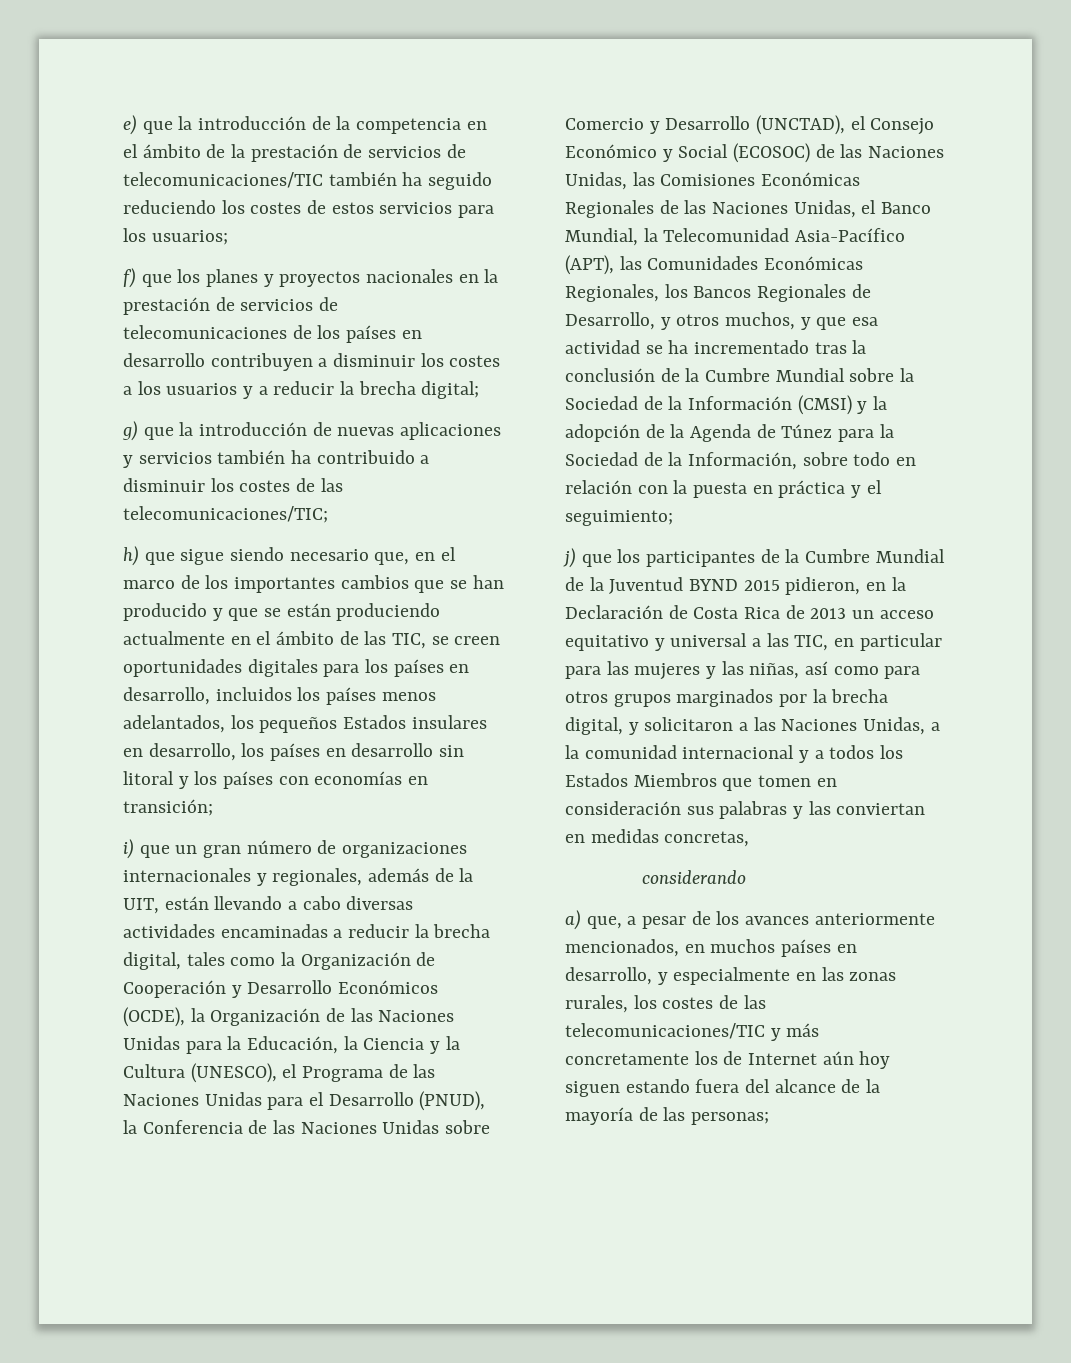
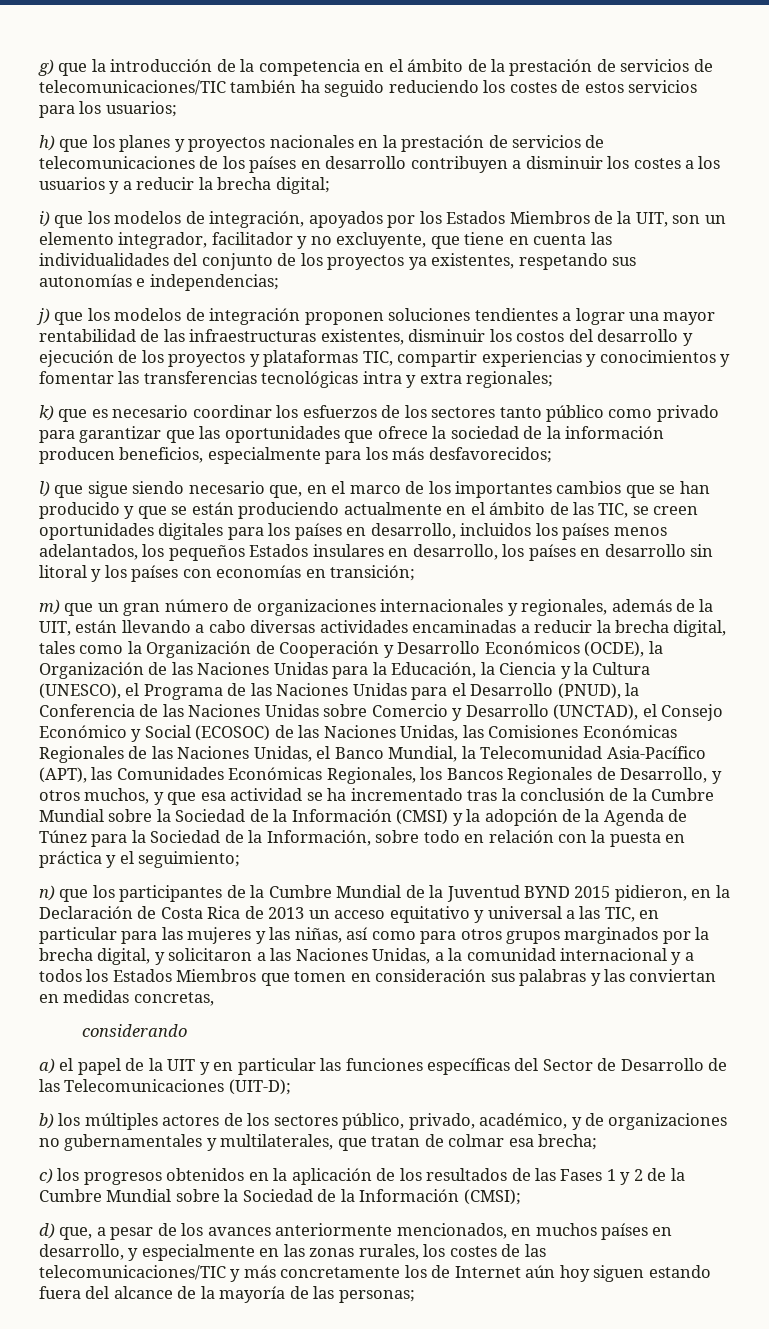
[123,115,137,135] e) -> [38,59,54,76] g)
[123,268,136,288] f) -> [39,135,55,151] h)
[122,421,502,441] [123,450,430,468] [123,478,343,492] [123,506,328,523] [123,546,139,566] g) que la introducción de nuevas aplicaciones y servicios también ha contribuido a disminuir los costes de las telecomunicaciones/TIC; // h) -> [39,211,726,228] [39,232,612,249] [39,253,637,270] [39,274,279,291] [36,308,716,325] [39,329,693,346] [39,350,731,367] [39,371,554,388] [39,405,719,422] [39,426,665,443] [39,447,552,464] [39,481,50,497] i) que los modelos de integración, apoyados por los Estados Miembros de la UIT, son un elemento integrador, facilitador y no excluyente, que tiene en cuenta las individualidades del conjunto de los proyectos ya existentes, respetando sus autonomías e independencias; // j) que los modelos de integración proponen soluciones tendientes a lograr una mayor rentabilidad de las infraestructuras existentes, disminuir los costos del desarrollo y ejecución de los proyectos y plataformas TIC, compartir experiencias y conocimientos y fomentar las transferencias tecnológicas intra y extra regionales; // k) que es necesario coordinar los esfuerzos de los sectores tanto público como privado para garantizar que las oportunidades que ofrece la sociedad de la información producen beneficios, especialmente para los más desfavorecidos; // l)
[123,839,134,859] i) -> [39,599,60,615] m)
[563,548,576,568] j) -> [39,885,55,901] n)
(581, 920) none -> [59,1058,728,1075] [39,1079,291,1095] [39,1113,728,1130] [39,1134,598,1151] [39,1168,685,1185] [39,1189,521,1205] [39,1223,55,1239] el papel de la UIT y en particular las funciones específicas del Sector de Desarrollo de las Telecomunicaciones (UIT-D); // b) los múltiples actores de los sectores público, privado, académico, y de organizaciones no gubernamentales y multilaterales, que tratan de colmar esa brecha; // c) los progresos obtenidos en la aplicación de los resultados de las Fases 1 y 2 de la Cumbre Mundial sobre la Sociedad de la Información (CMSI); // d)

